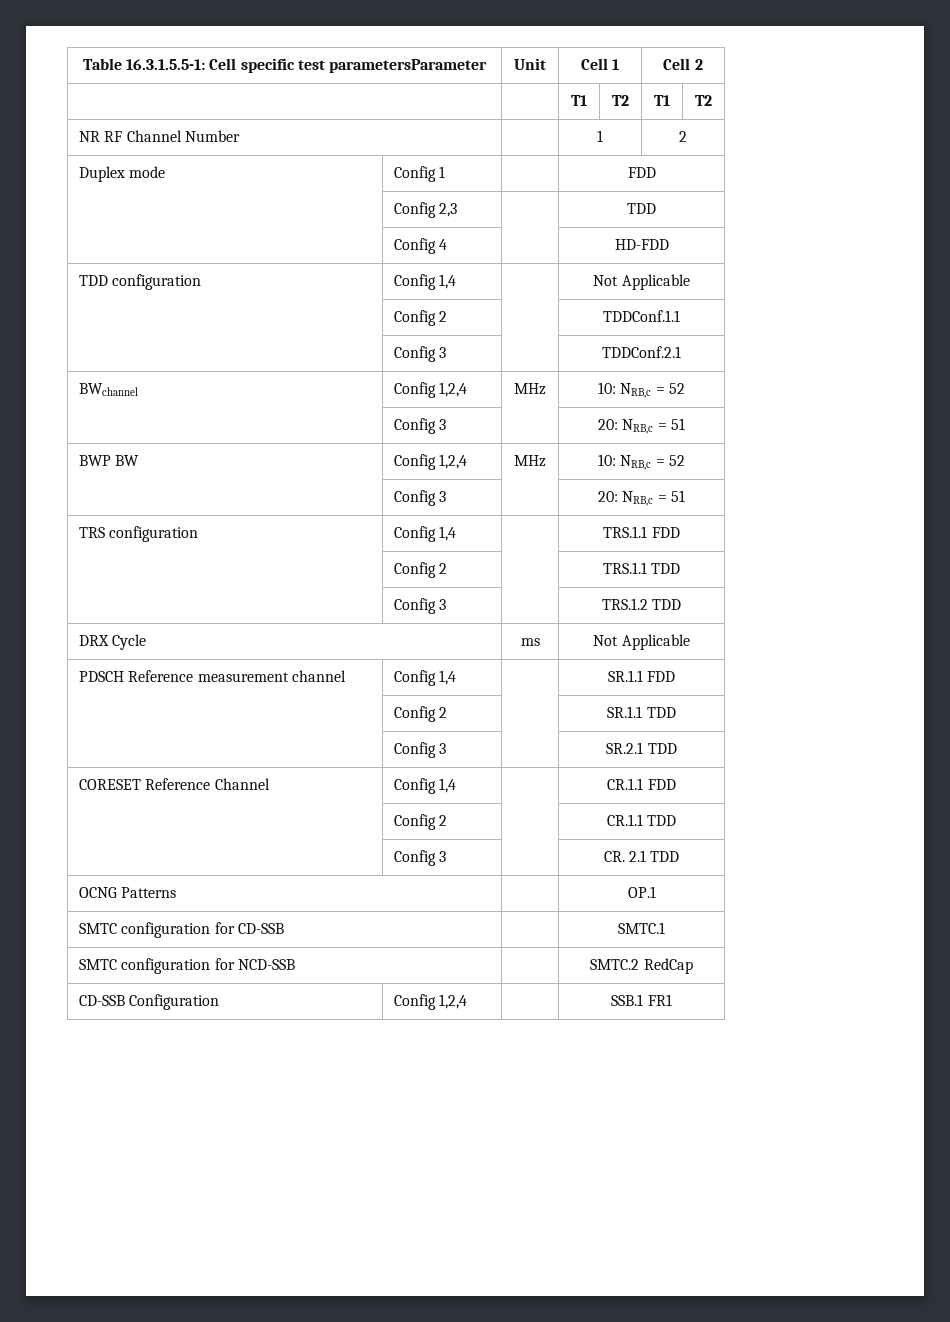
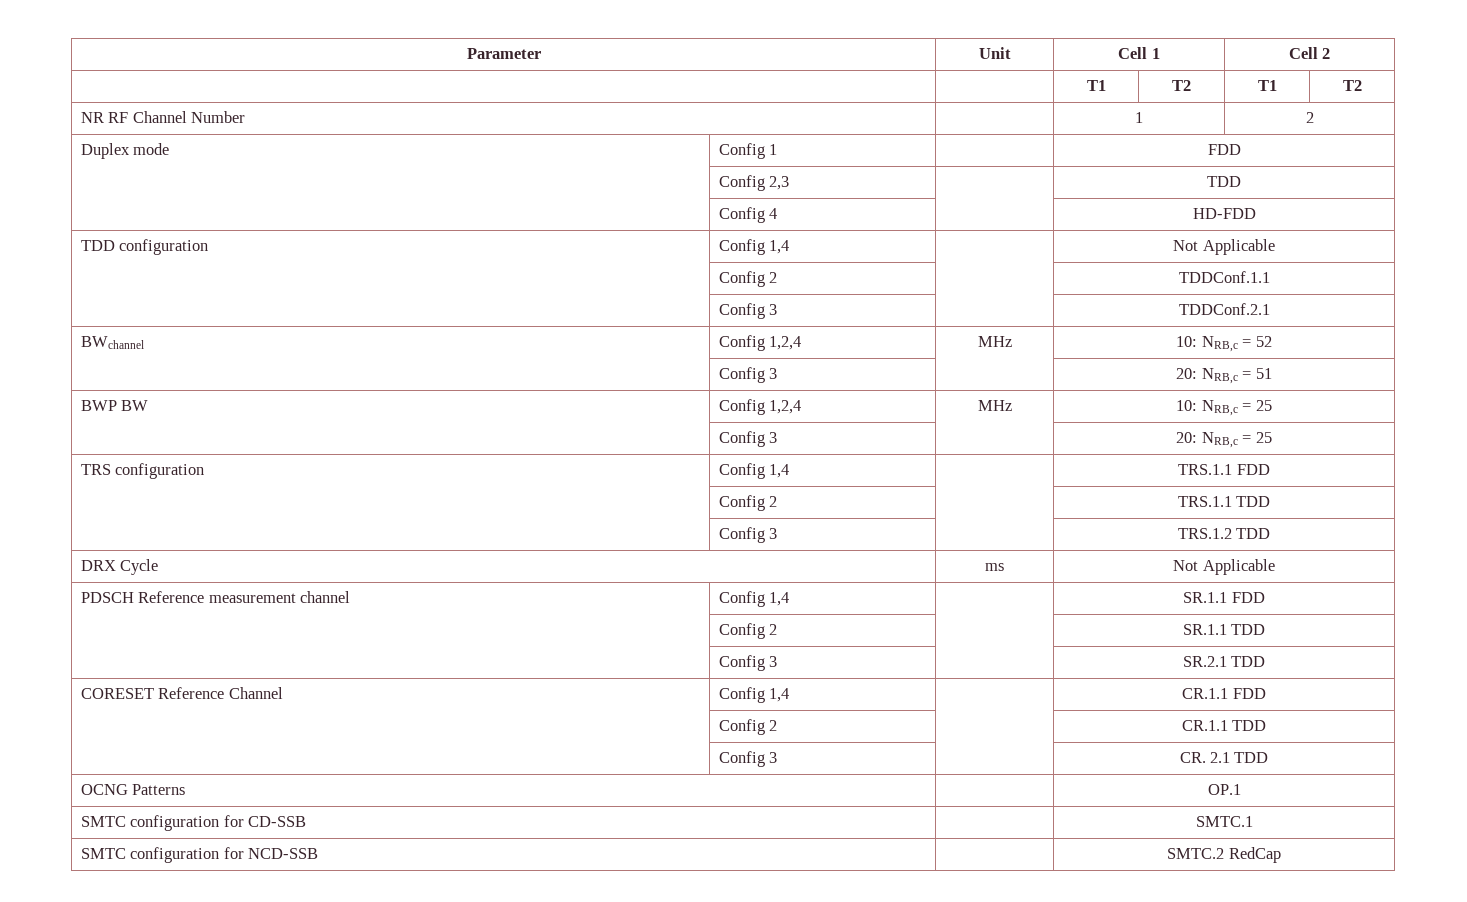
[82,58,488,73] Table 16.3.1.5.5-1: Cell specific test parametersParameter -> [466,48,541,59] Parameter
[668,455,685,466] [393,490,447,506] [598,490,685,506] 52 // | Config 3 | | 20: NRB,c = 51 -> [1255,400,1272,411] [718,431,778,447] [1176,432,1272,448] 25 // | Config 3 | | 20: NRB,c = 25
[78,994,220,1010] [393,994,468,1010] [611,994,672,1006] // CD-SSB Configuration | Config 1,2,4 | | SSB.1 FR1 -> (1281, 855) none

